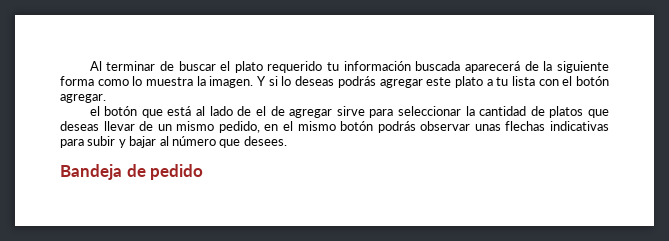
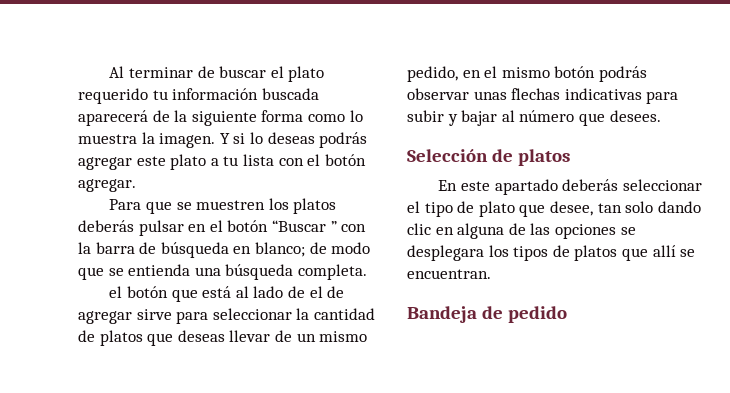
(106, 98) none -> [109,198,337,214] [78,220,367,236] [78,242,371,258] [78,264,367,280] // Para que se muestren los platos deberás pulsar en el botón “Buscar ” con la barra de búsqueda en blanco; de modo que se entienda una búsqueda completa.
(287, 141) none -> [407,149,570,166] [438,179,702,195] [407,201,701,217] [407,223,636,239] [407,245,696,261] [407,269,491,279] // Selección de platos // En este apartado deberás seleccionar el tipo de plato que desee, tan solo dando clic en alguna de las opciones se desplegara los tipos de platos que allí se encuentran.

